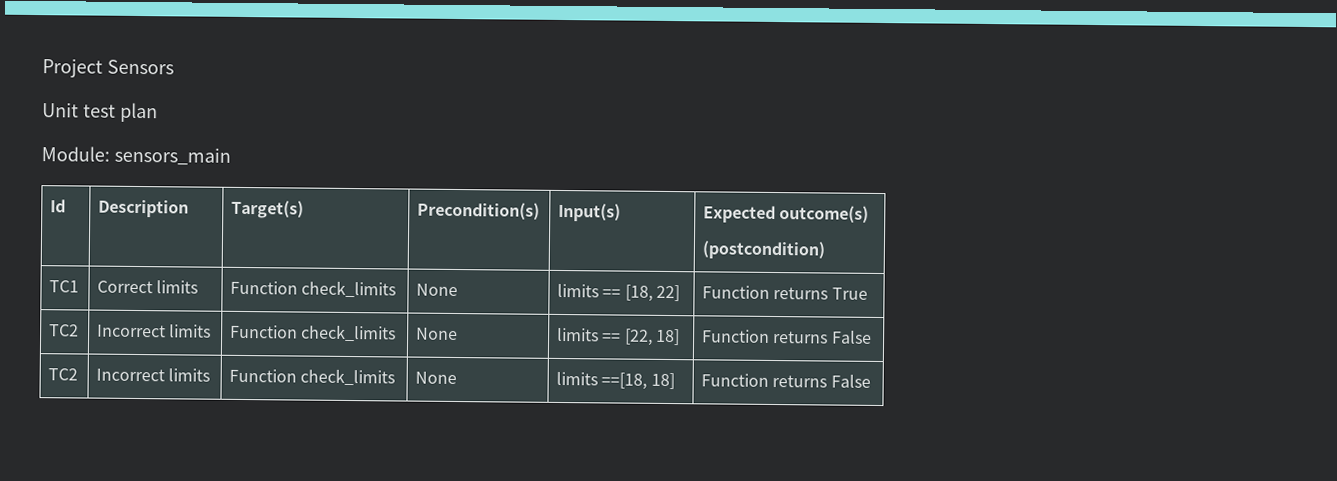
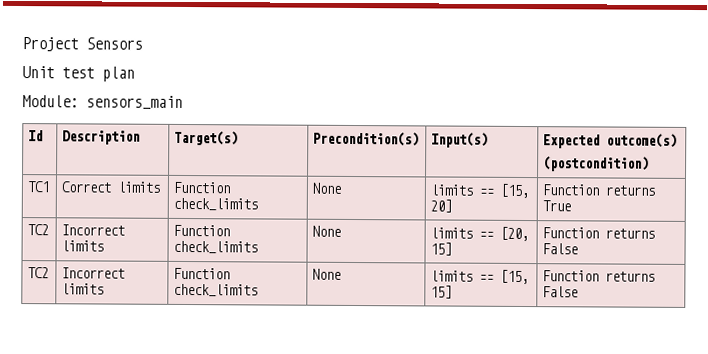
[624,284,680,302] [18, 22] -> [500,183,530,199] [430,199,453,213] [15, 20]
[624,328,680,346] [22, 18] -> [500,226,530,242] [430,242,453,256] [20, 15]
[601,372,675,390] ==[18, 18] -> [479,269,530,285] [430,285,453,299] == [15, 15]

